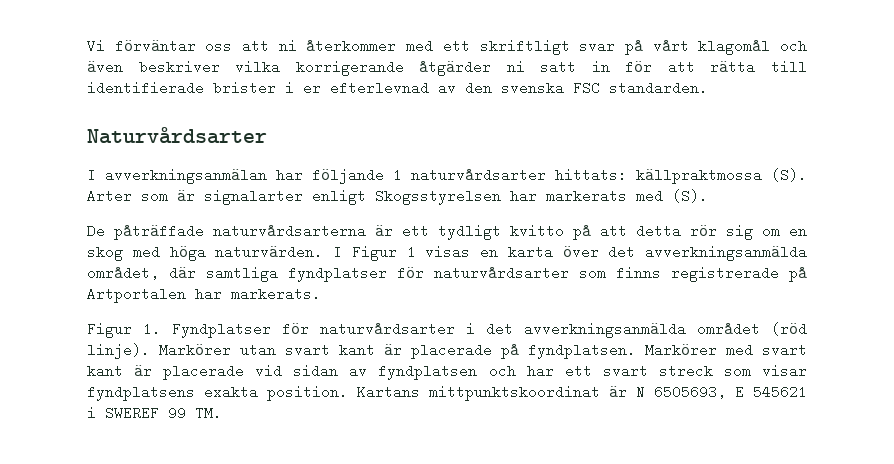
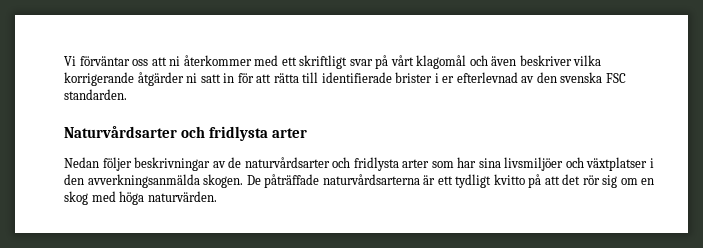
[87,168,807,184] [87,189,708,205] // I avverkningsanmälan har följande 1 naturvårdsarter hittats: källpraktmossa (S). Arter som är signalarter enligt Skogsstyrelsen har markerats med (S). // -> [181,126,308,141] [64,157,654,171] [64,174,244,188] och fridlysta arter // Nedan följer beskrivningar av de naturvårdsarter och fridlysta arter som har sina livsmiljöer och växtplatser i den avverkningsanmälda skogen.
[636,224,681,238] detta -> [562,174,581,185] det
[333,245,807,261] [87,266,807,282] [87,287,321,303] [87,322,807,338] [87,343,807,359] [87,364,808,380] [87,385,807,401] [87,406,222,420] I Figur 1 visas en karta över det avverkningsanmälda området, där samtliga fyndplatser för naturvårdsarter som finns registrerade på Artportalen har markerats. // Figur 1. Fyndplatser för naturvårdsarter i det avverkningsanmälda området (röd linje). Markörer utan svart kant är placerade på fyndplatsen. Markörer med svart kant är placerade vid sidan av fyndplatsen och har ett svart streck som visar fyndplatsens exakta position. Kartans mittpunktskoordinat är N 6505693, E 545621 i SWEREF 99 TM. -> (217, 196) none

